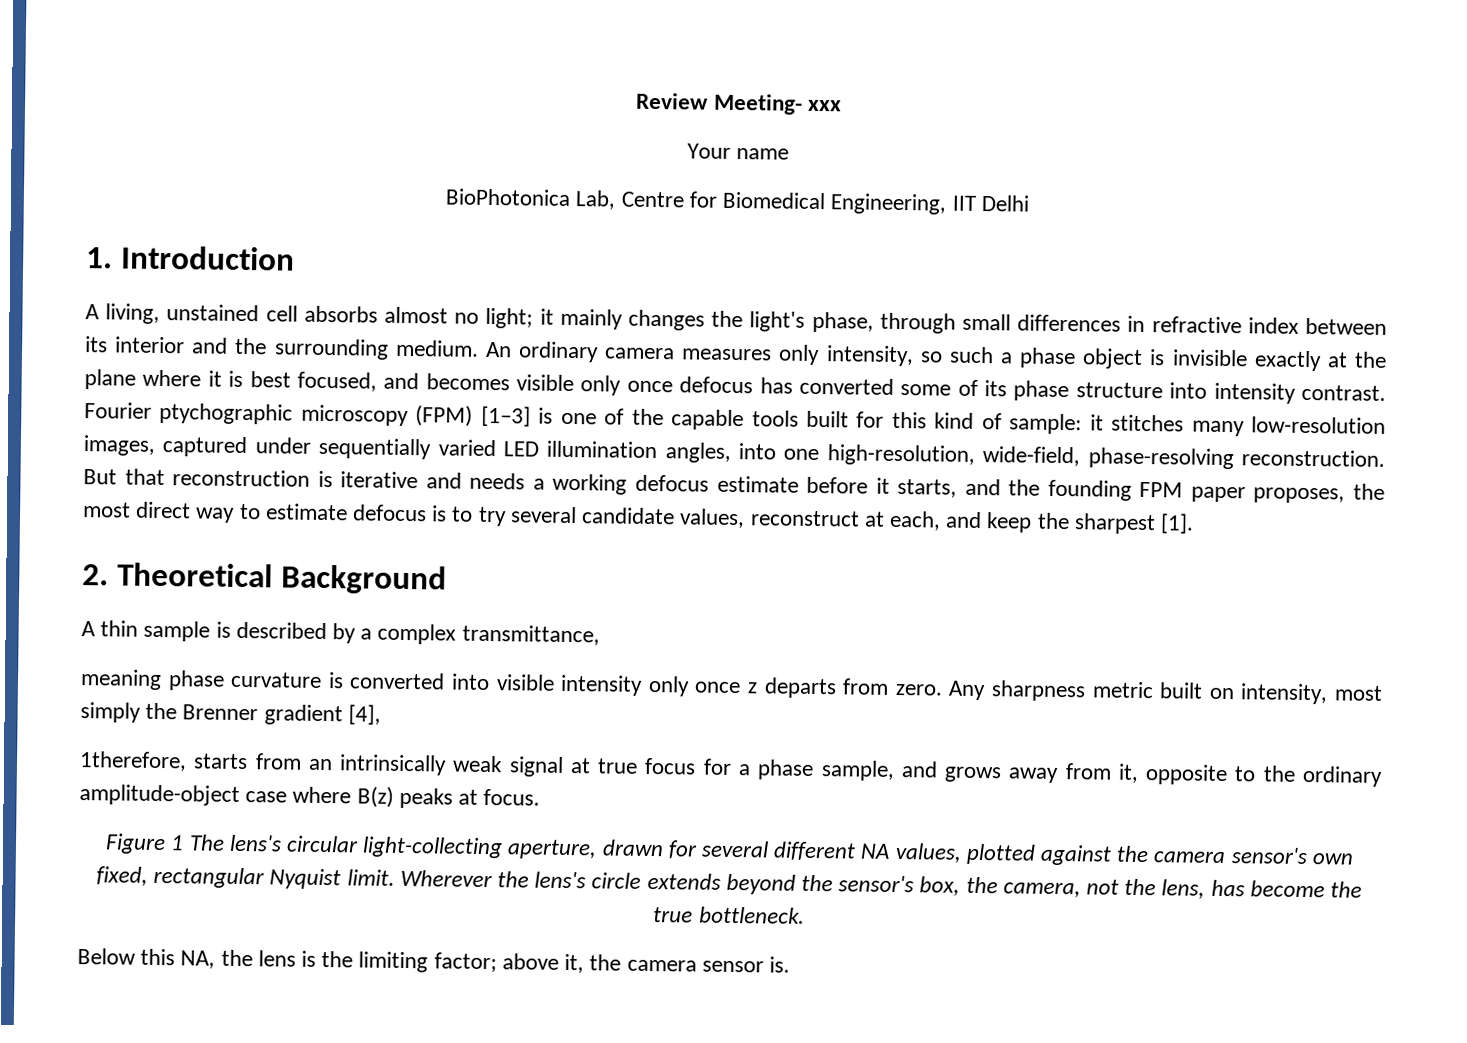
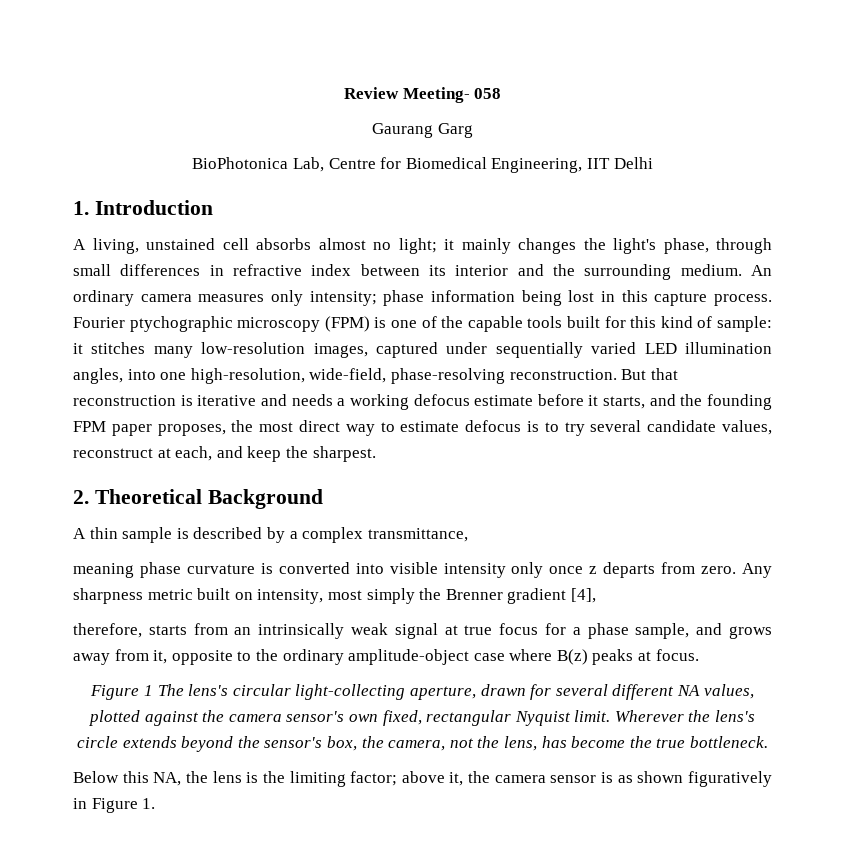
[807,99,842,112] [686,143,790,160] xxx // Your name -> [474,88,502,99] [372,123,473,138] 058 // Gaurang Garg
[825,345,1387,372] [84,369,1386,404] intensity, so such a phase object is invisible exactly at the plane where it is best focused, and becomes visible only once defocus has converted some of its phase structure into intensity contrast. -> [309,290,772,306] intensity; phase information being lost in this capture process.
[480,405,531,427] [1–3] -> (370, 324) none
[1073,513,1194,535] sharpest [1]. -> [312,446,376,462] sharpest.
[79,751,187,772] 1therefore, -> [73,623,142,638] therefore,
[768,956,790,973] is. -> [601,771,772,787] [73,798,156,813] is as shown figuratively in Figure 1.

